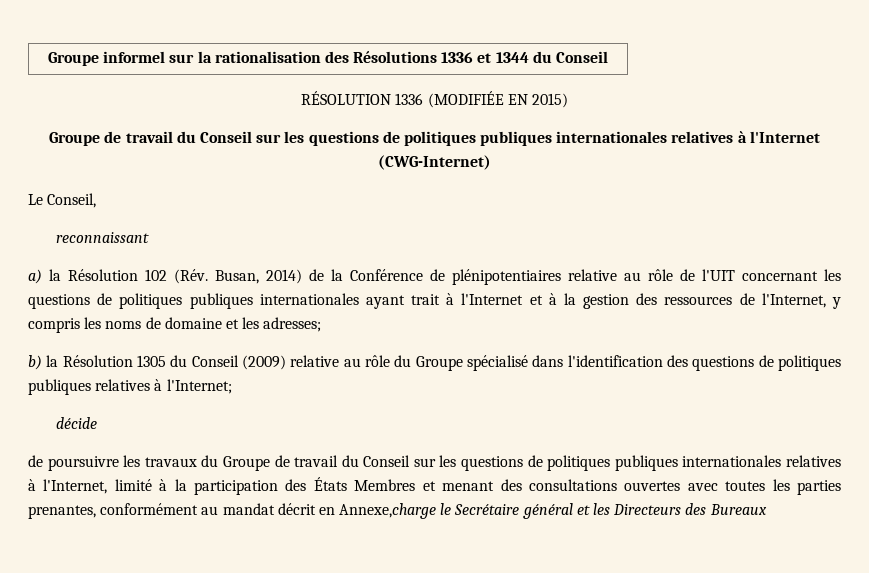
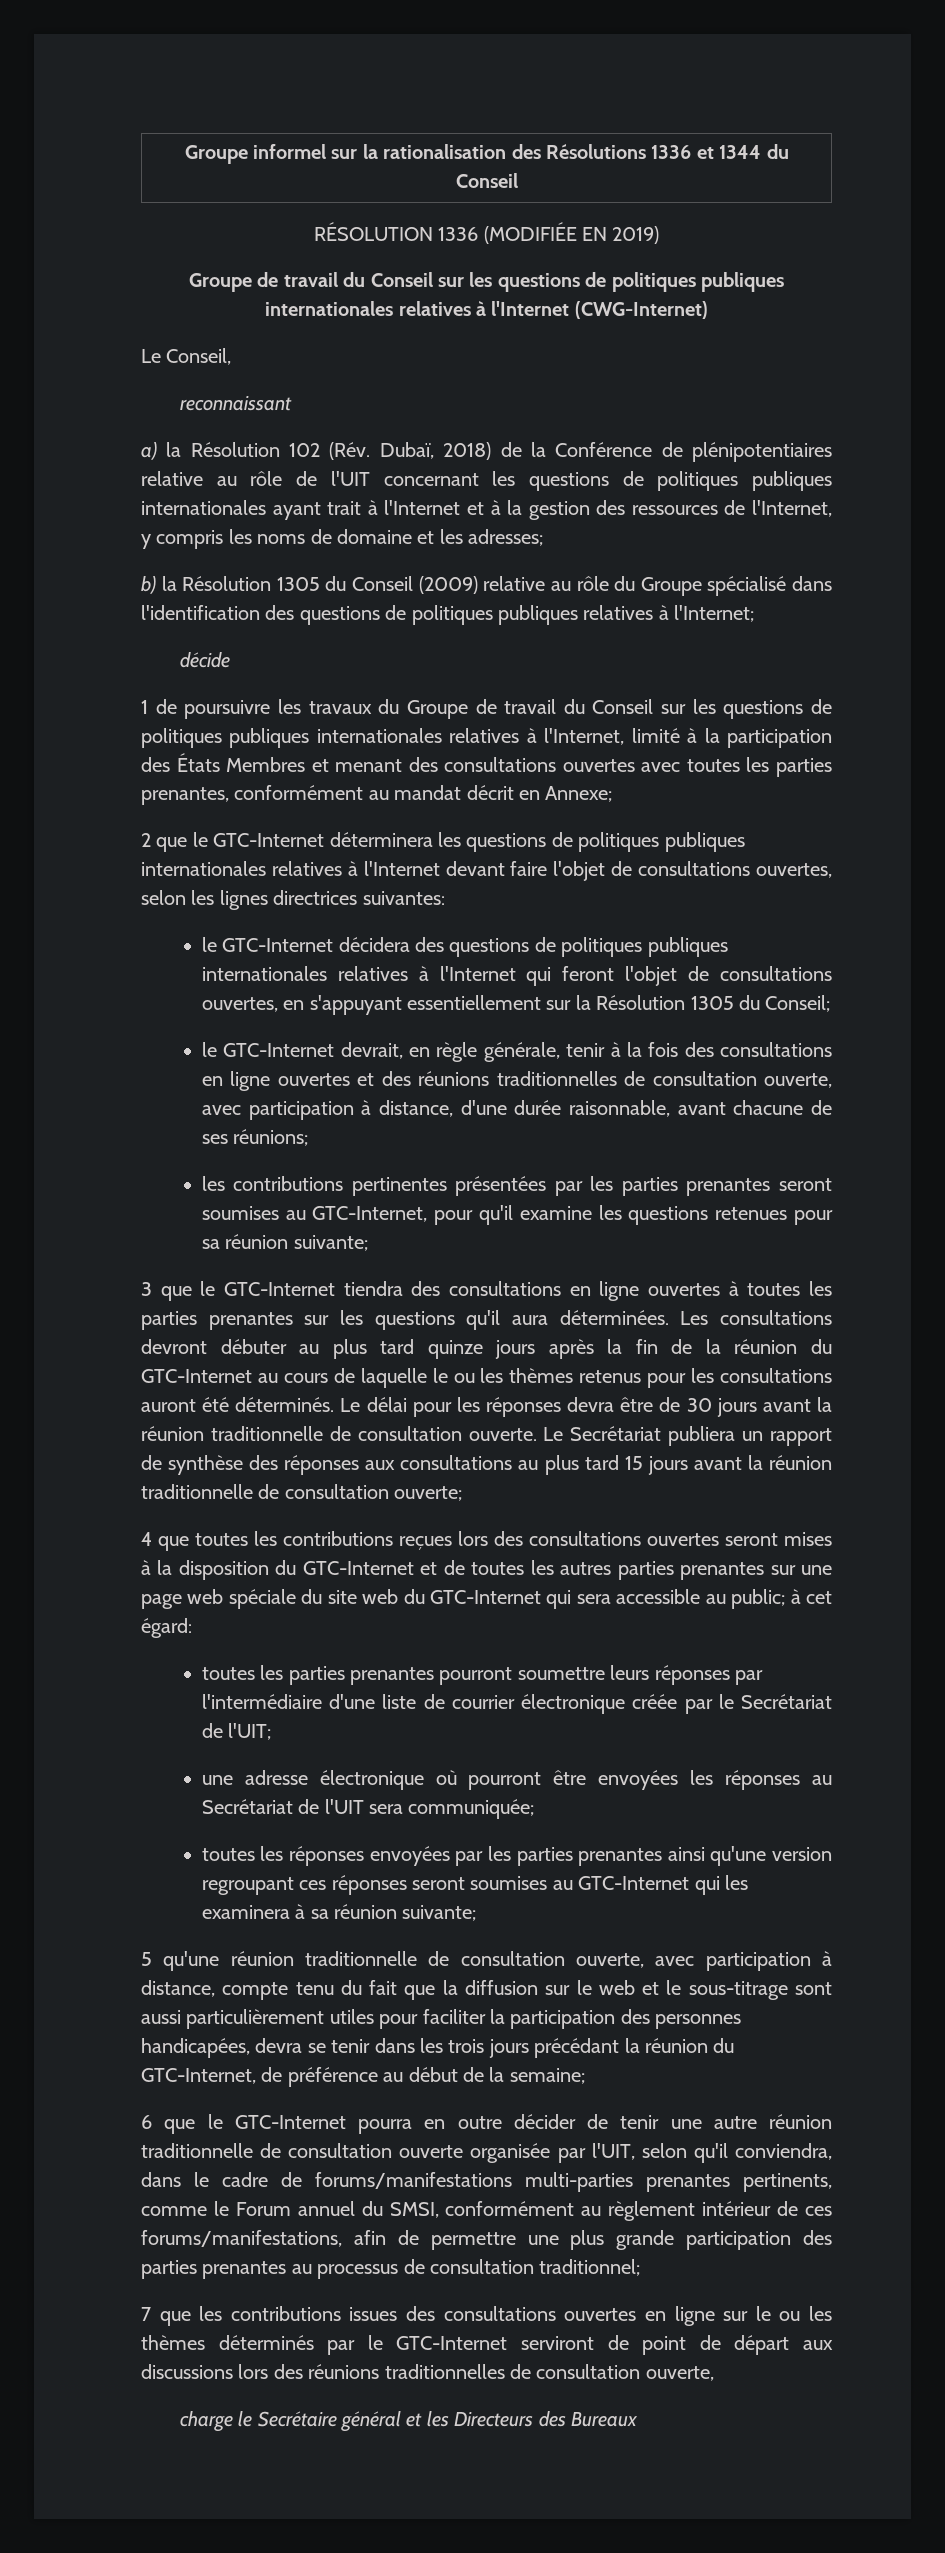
[531,93,568,108] 2015) -> [612,226,660,244] 2019)
[215,269,302,284] Busan, 2014) -> [379,442,492,460] Dubaï, 2018)
(98, 423) none -> [141,700,148,714] 1
[339,503,437,519] Annexe,charge -> [545,786,613,802] [141,832,745,852] [141,861,833,881] [141,890,445,910] [201,937,728,957] [201,966,832,986] [201,995,831,1015] [201,1042,833,1062] [201,1071,833,1091] [201,1100,832,1120] [201,1129,309,1146] [201,1176,832,1196] [201,1205,833,1225] [201,1234,368,1251] [141,1281,832,1301] [141,1310,832,1330] [141,1339,833,1359] [141,1368,832,1388] [141,1397,832,1417] [141,1426,833,1446] [141,1455,833,1475] [141,1484,463,1501] [141,1531,832,1551] [141,1560,832,1580] [141,1589,832,1609] [141,1618,192,1638] [201,1665,764,1685] [201,1694,832,1714] [201,1723,272,1740] [201,1770,832,1790] [201,1799,535,1819] [201,1846,832,1866] [201,1875,749,1895] [201,1904,477,1921] [141,1951,832,1971] [141,1980,833,2000] [141,2009,742,2029] [141,2038,735,2058] [141,2067,585,2087] [141,2114,833,2134] [141,2143,832,2163] [141,2172,832,2192] [141,2201,833,2221] [141,2230,832,2250] [141,2259,641,2279] [141,2306,833,2326] [141,2335,833,2355] [141,2364,714,2381] [179,2411,233,2432] Annexe; // 2 que le GTC-Internet déterminera les questions de politiques publiques internationales relatives à l'Internet devant faire l'objet de consultations ouvertes, selon les lignes directrices suivantes: // le GTC-Internet décidera des questions de politiques publiques internationales relatives à l'Internet qui feront l'objet de consultations ouvertes, en s'appuyant essentiellement sur la Résolution 1305 du Conseil; // le GTC-Internet devrait, en règle générale, tenir à la fois des consultations en ligne ouvertes et des réunions traditionnelles de consultation ouverte, avec participation à distance, d'une durée raisonnable, avant chacune de ses réunions; // les contributions pertinentes présentées par les parties prenantes seront soumises au GTC-Internet, pour qu'il examine les questions retenues pour sa réunion suivante; // 3 que le GTC-Internet tiendra des consultations en ligne ouvertes à toutes les parties prenantes sur les questions qu'il aura déterminées. Les consultations devront débuter au plus tard quinze jours après la fin de la réunion du GTC-Internet au cours de laquelle le ou les thèmes retenus pour les consultations auront été déterminés. Le délai pour les réponses devra être de 30 jours avant la réunion traditionnelle de consultation ouverte. Le Secrétariat publiera un rapport de synthèse des réponses aux consultations au plus tard 15 jours avant la réunion traditionnelle de consultation ouverte; // 4 que toutes les contributions reçues lors des consultations ouvertes seront mises à la disposition du GTC-Internet et de toutes les autres parties prenantes sur une page web spéciale du site web du GTC-Internet qui sera accessible au public; à cet égard: // toutes les parties prenantes pourront soumettre leurs réponses par l'intermédiaire d'une liste de courrier électronique créée par le Secrétariat de l'UIT; // une adresse électronique où pourront être envoyées les réponses au Secrétariat de l'UIT sera communiquée; // toutes les réponses envoyées par les parties prenantes ainsi qu'une version regroupant ces réponses seront soumises au GTC-Internet qui les examinera à sa réunion suivante; // 5 qu'une réunion traditionnelle de consultation ouverte, avec participation à distance, compte tenu du fait que la diffusion sur le web et le sous-titrage sont aussi particulièrement utiles pour faciliter la participation des personnes handicapées, devra se tenir dans les trois jours précédant la réunion du GTC-Internet, de préférence au début de la semaine; // 6 que le GTC-Internet pourra en outre décider de tenir une autre réunion traditionnelle de consultation ouverte organisée par l'UIT, selon qu'il conviendra, dans le cadre de forums/manifestations multi-parties prenantes pertinents, comme le Forum annuel du SMSI, conformément au règlement intérieur de ces forums/manifestations, afin de permettre une plus grande participation des parties prenantes au processus de consultation traditionnel; // 7 que les contributions issues des consultations ouvertes en ligne sur le ou les thèmes déterminés par le GTC-Internet serviront de point de départ aux discussions lors des réunions traditionnelles de consultation ouverte, // charge

